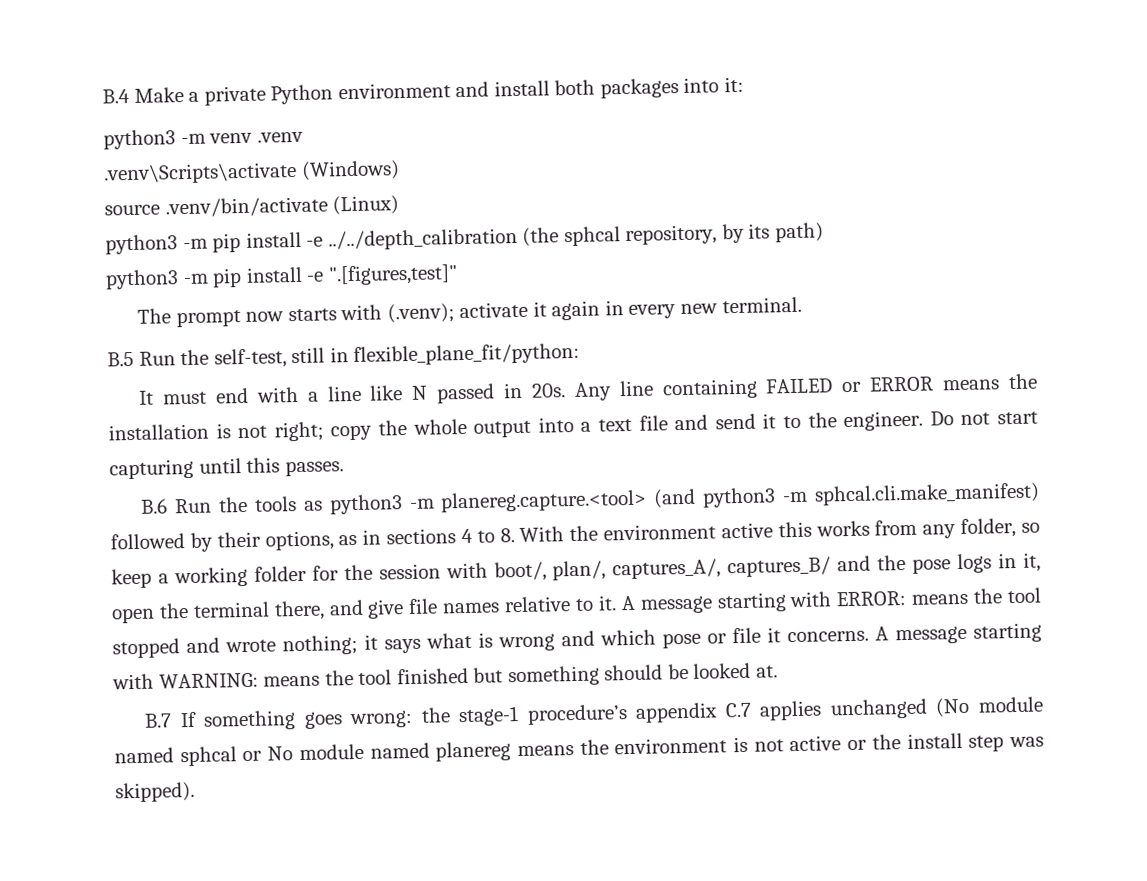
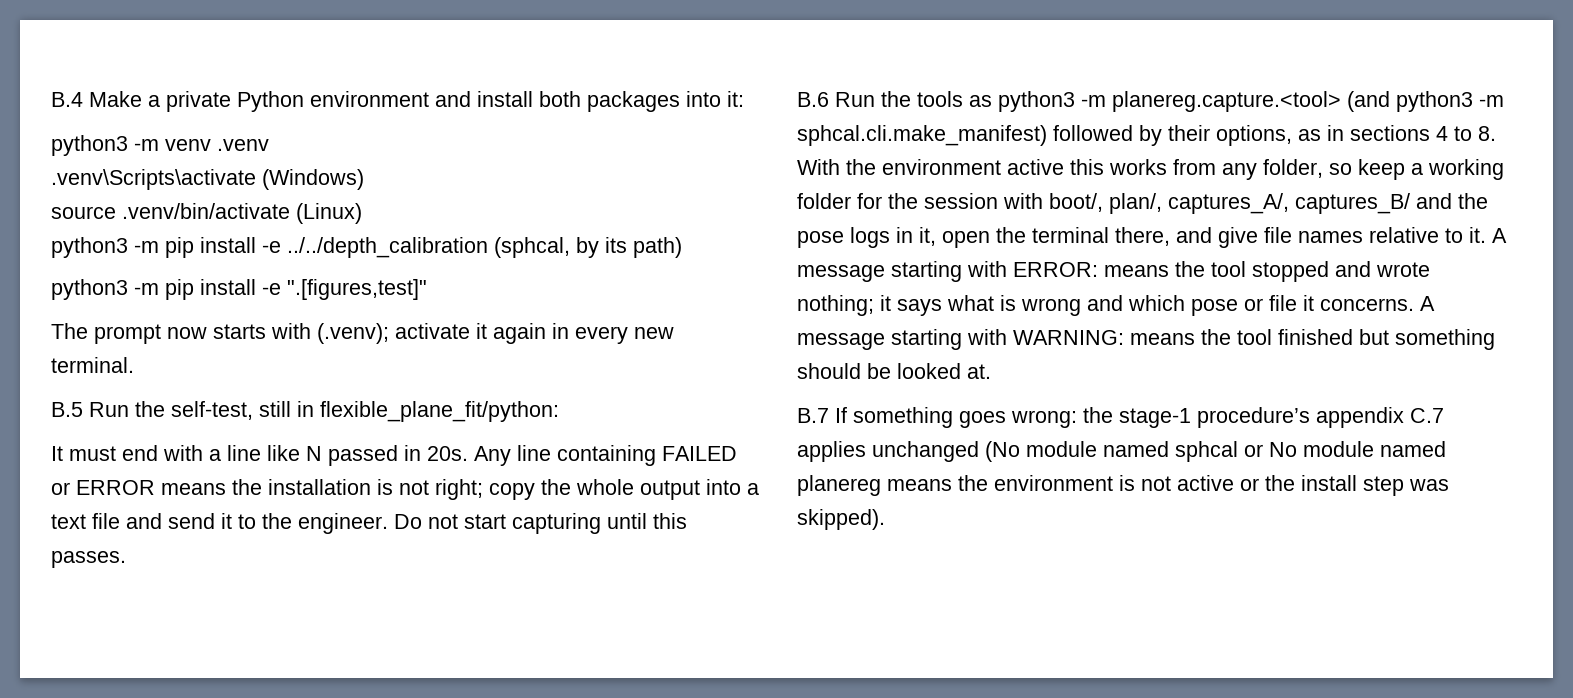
[522,224,718,247] (the sphcal repository, -> [494,237,570,258] (sphcal,

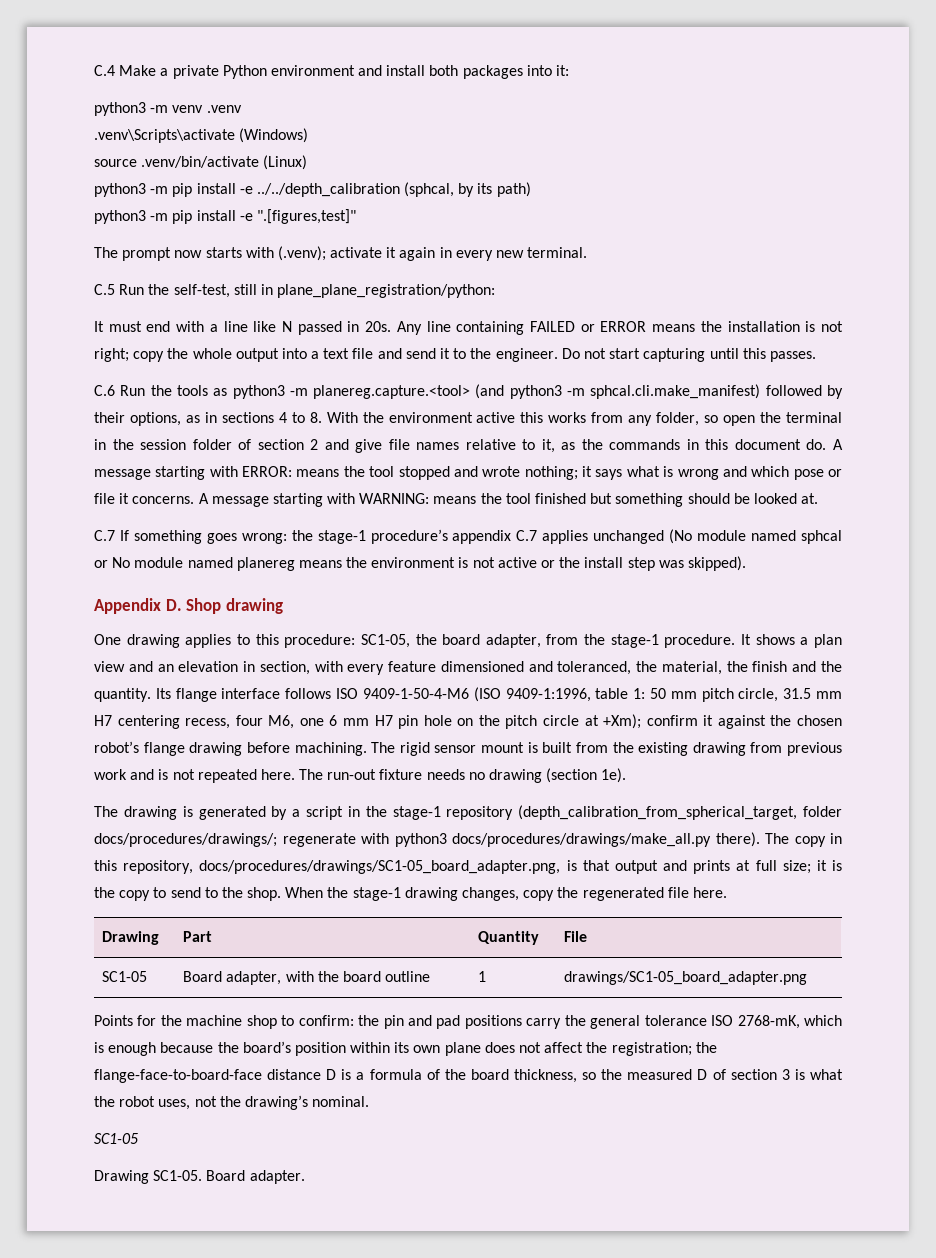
[51,92,83,107] B.4 -> [94,65,115,76] C.4
[51,402,83,417] B.5 -> [94,284,115,295] C.5
[320,401,559,422] flexible_plane_fit/python: -> [277,284,496,298] plane_plane_registration/python:
[797,92,829,107] B.6 -> [94,385,115,396] C.6
[1358,159,1504,180] [797,193,1488,214] [797,227,1170,248] keep a working folder for the session with boot/, plan/, captures_A/, captures_B/ and the pose logs in it, open the terminal there, -> [723,412,843,426] [94,439,319,450] open the terminal in the session folder of section 2
[1469,227,1486,243] it. -> [541,439,827,453] it, as the commands in this document do.
[797,408,829,423] B.7 -> [94,530,115,541] C.7
(885, 519) none -> [94,598,283,614] [94,634,842,648] [94,661,842,675] [94,687,842,702] [94,714,842,729] [94,741,842,756] [94,768,627,783] [94,805,842,820] [94,832,842,847] [94,860,842,874] [94,887,727,901] [102,931,160,945] [183,931,213,942] [478,931,540,945] [564,931,588,942] [102,971,148,982] [183,971,431,985] [478,971,487,982] [564,971,808,985] [94,1015,843,1029] [94,1041,717,1056] [94,1069,843,1083] [94,1095,370,1110] [94,1133,138,1144] [94,1170,305,1184] // Appendix D. Shop drawing // One drawing applies to this procedure: SC1-05, the board adapter, from the stage-1 procedure. It shows a plan view and an elevation in section, with every feature dimensioned and toleranced, the material, the finish and the quantity. Its flange interface follows ISO 9409-1-50-4-M6 (ISO 9409-1:1996, table 1: 50 mm pitch circle, 31.5 mm H7 centering recess, four M6, one 6 mm H7 pin hole on the pitch circle at +Xm); confirm it against the chosen robot’s flange drawing before machining. The rigid sensor mount is built from the existing drawing from previous work and is not repeated here. The run-out fixture needs no drawing (section 1e). // The drawing is generated by a script in the stage-1 repository (depth_calibration_from_spherical_target, folder docs/procedures/drawings/; regenerate with python3 docs/procedures/drawings/make_all.py there). The copy in this repository, docs/procedures/drawings/SC1-05_board_adapter.png, is that output and prints at full size; it is the copy to send to the shop. When the stage-1 drawing changes, copy the regenerated file here. // Drawing | Part | Quantity | File // SC1-05 | Board adapter, with the board outline | 1 | drawings/SC1-05_board_adapter.png // Points for the machine shop to confirm: the pin and pad positions carry the general tolerance ISO 2768-mK, which is enough because the board’s position within its own plane does not affect the registration; the flange-face-to-board-face distance D is a formula of the board thickness, so the measured D of section 3 is what the robot uses, not the drawing’s nominal. // SC1-05 // Drawing SC1-05. Board adapter.

